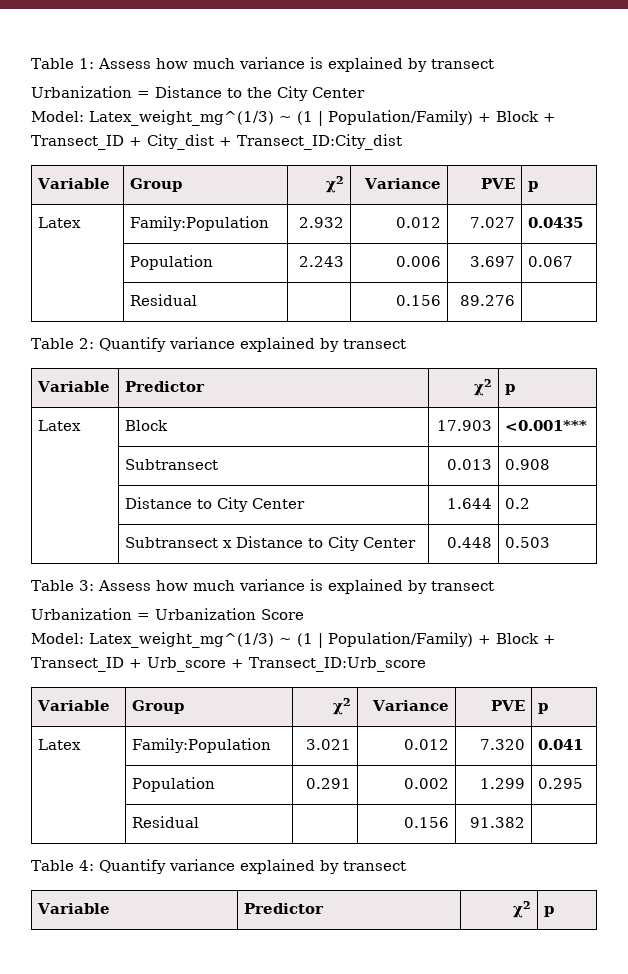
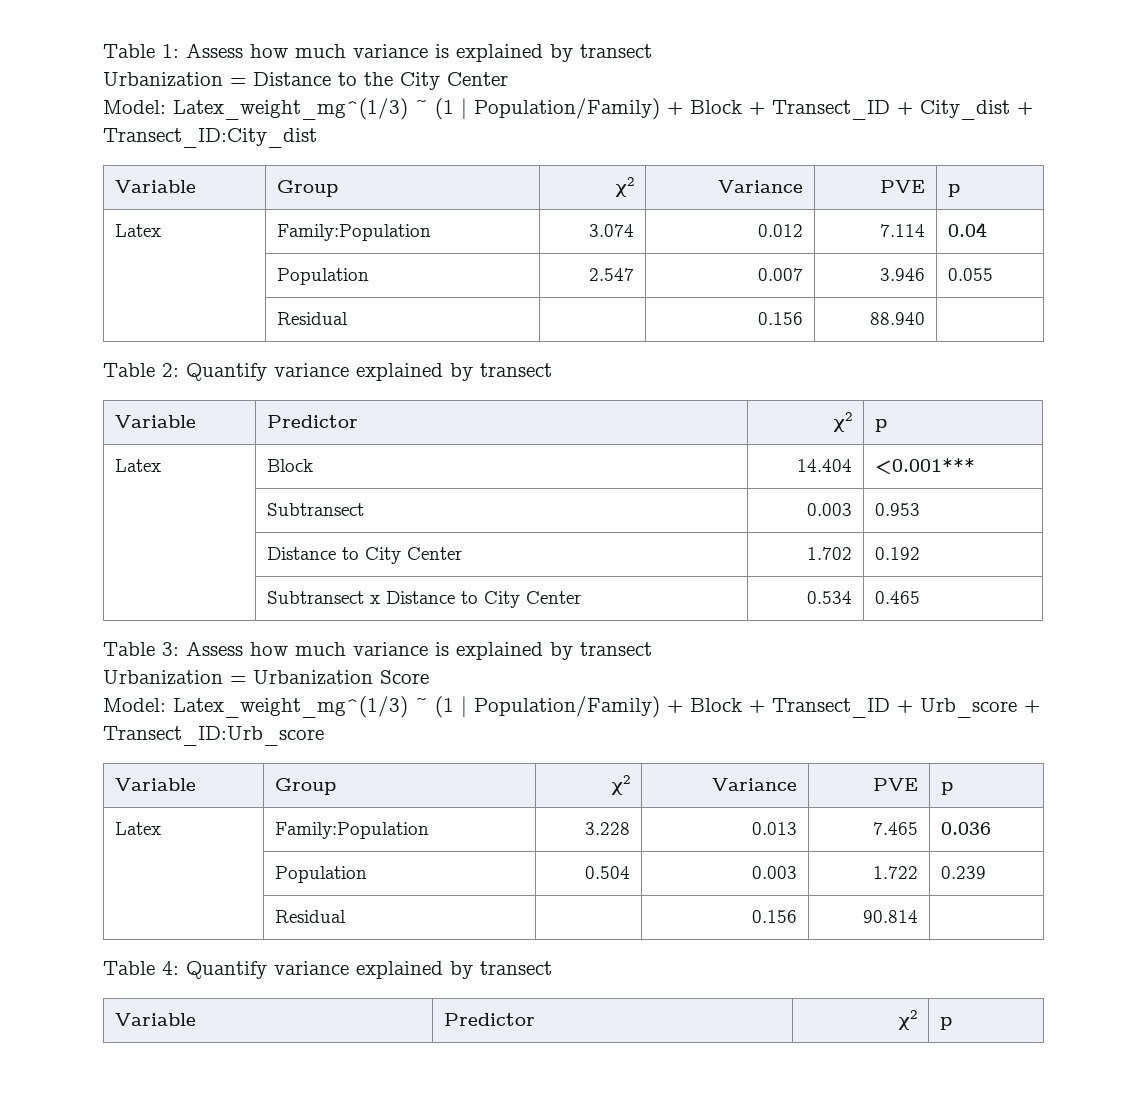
[299,217,345,228] [396,217,442,228] [470,217,516,228] [527,217,583,228] [129,255,213,270] [299,256,345,267] [396,256,442,267] [470,256,516,267] [527,256,573,267] [129,294,197,306] [396,295,442,306] [460,295,516,306] 2.932 | 0.012 | 7.027 | 0.0435 // | Population | 2.243 | 0.006 | 3.697 | 0.067 // | Residual | | 0.156 | 89.276 -> [589,224,635,237] [758,224,804,237] [880,224,926,237] [947,222,987,237] [276,268,369,285] [589,268,635,281] [758,268,804,281] [880,268,926,281] [947,268,993,281] [276,312,348,325] [758,312,804,325] [870,312,926,325] 3.074 | 0.012 | 7.114 | 0.04 // | Population | 2.547 | 0.007 | 3.946 | 0.055 // | Residual | | 0.156 | 88.940
[437,420,493,431] 17.903 -> [797,459,853,472] 14.404
[447,459,493,470] [504,459,550,470] [124,497,305,512] [447,498,493,509] [504,498,530,509] 0.013 | 0.908 // | Distance to City Center | 1.644 | 0.2 -> [807,503,853,516] [874,503,920,516] [266,547,462,564] [807,547,853,560] [874,547,920,560] 0.003 | 0.953 // | Distance to City Center | 1.702 | 0.192
[447,537,493,548] [504,537,550,548] 0.448 | 0.503 -> [807,591,853,604] [874,591,920,604] 0.534 | 0.465
[306,739,352,750] [404,739,450,750] [480,739,526,750] [537,739,583,750] [131,777,215,792] [306,778,352,789] [404,778,450,789] [480,778,526,789] [537,778,583,789] [131,816,199,828] [404,817,450,828] [470,817,526,828] 3.021 | 0.012 | 7.320 | 0.041 // | Population | 0.291 | 0.002 | 1.299 | 0.295 // | Residual | | 0.156 | 91.382 -> [585,822,631,835] [752,822,798,835] [873,822,919,835] [940,822,991,835] [274,866,367,883] [585,866,631,879] [752,866,798,879] [873,866,919,879] [940,866,986,879] [274,910,346,923] [752,910,798,923] [863,910,919,923] 3.228 | 0.013 | 7.465 | 0.036 // | Population | 0.504 | 0.003 | 1.722 | 0.239 // | Residual | | 0.156 | 90.814

